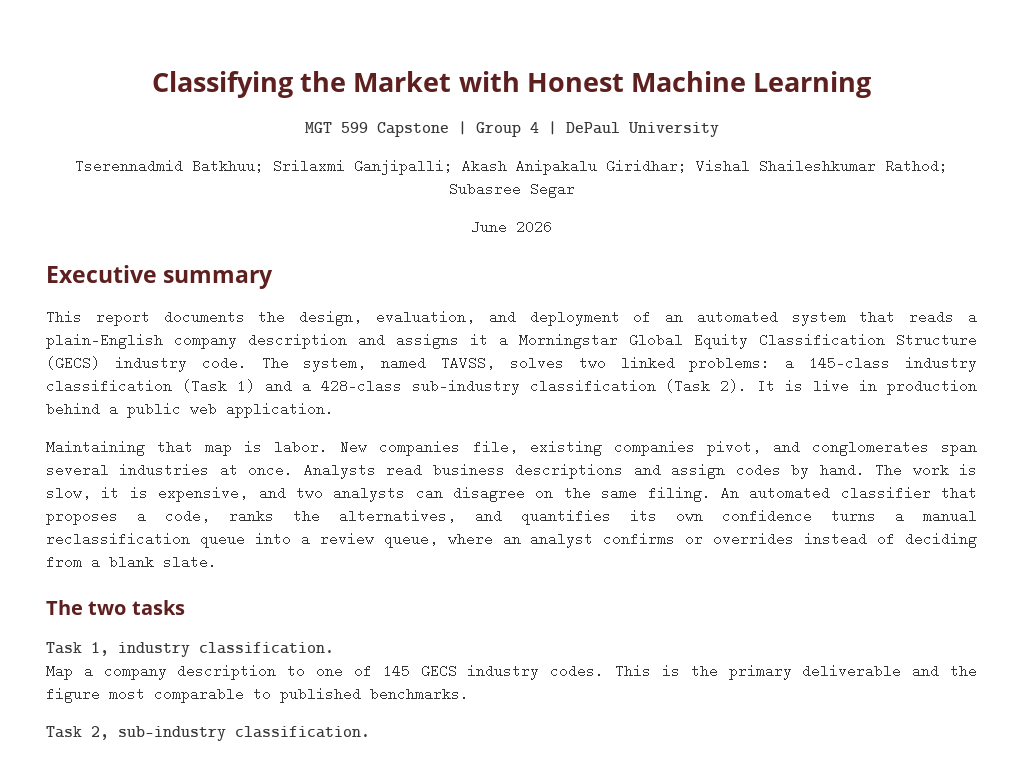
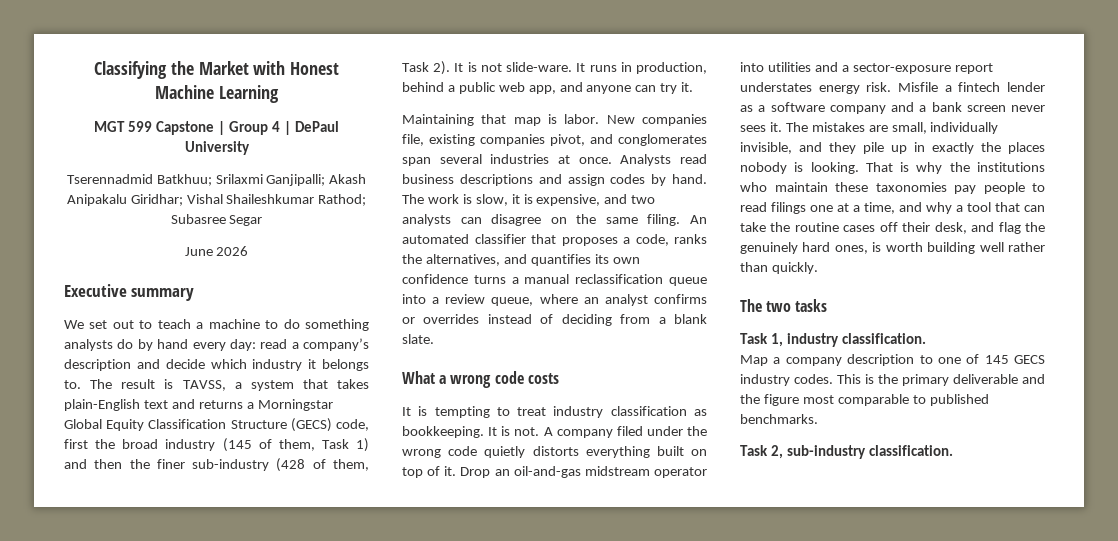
[46,310,978,326] [46,333,488,349] This report documents the design, evaluation, and deployment of an automated system that reads a plain-English company description and assigns it -> [64,319,370,331] [64,338,369,351] [64,359,369,371] [64,379,369,391] [64,399,243,411] We set out to teach a machine to do something analysts do by hand every day: read a company’s description and decide which industry it belongs to. The result is TAVSS, a system that takes plain-English text and returns
[114,356,977,372] [46,379,978,395] [46,402,334,418] industry code. The system, named TAVSS, solves two linked problems: a 145-class industry classification (Task 1) and a 428-class sub-industry classification (Task 2). It is live in production behind a public web application. -> [335,419,369,431] [64,438,369,452] [64,458,369,472] [402,61,707,75] [402,82,694,94] code, first the broad industry (145 of them, Task 1) and then the finer sub-industry (428 of them, Task 2). It is not slide-ware. It runs in production, behind a public web app, and anyone can try it.
(217, 562) none -> [402,371,559,388] [402,406,707,418] [402,426,707,438] [402,446,707,458] [402,466,707,478] [740,62,993,74] [740,82,1045,94] [740,102,1045,114] [740,122,999,134] [740,142,1045,154] [740,162,1045,174] [740,182,1045,194] [740,202,1045,214] [740,222,1045,234] [740,242,1045,254] [740,262,818,274] // What a wrong code costs // It is tempting to treat industry classification as bookkeeping. It is not. A company filed under the wrong code quietly distorts everything built on top of it. Drop an oil-and-gas midstream operator into utilities and a sector-exposure report understates energy risk. Misfile a fintech lender as a software company and a bank screen never sees it. The mistakes are small, individually invisible, and they pile up in exactly the places nobody is looking. That is why the institutions who maintain these taxonomies pay people to read filings one at a time, and why a tool that can take the routine cases off their desk, and flag the genuinely hard ones, is worth building well rather than quickly.

